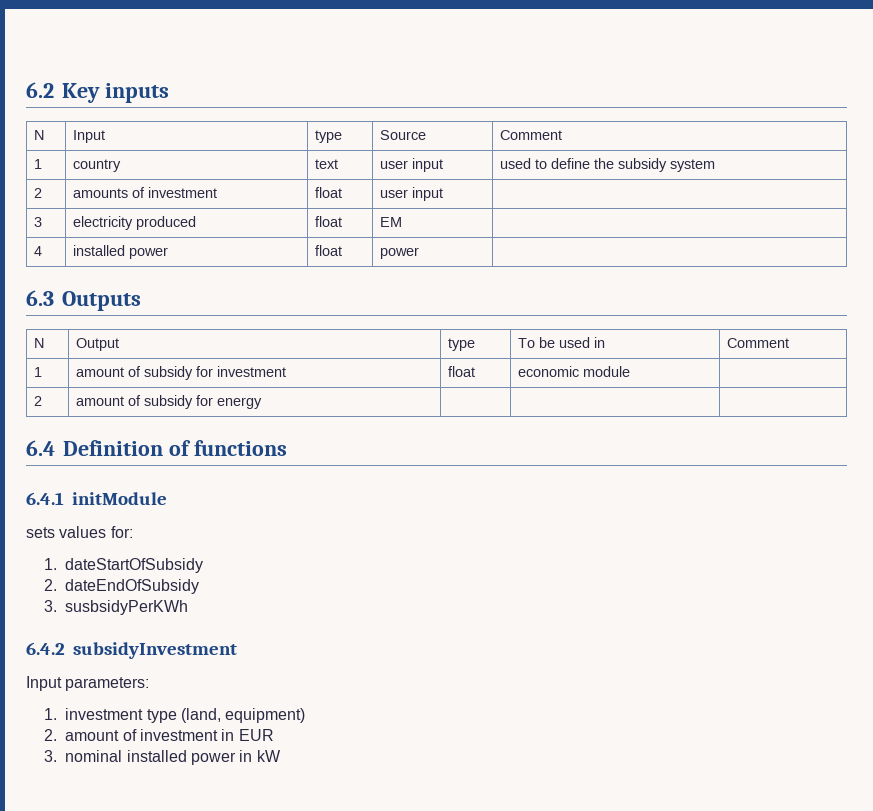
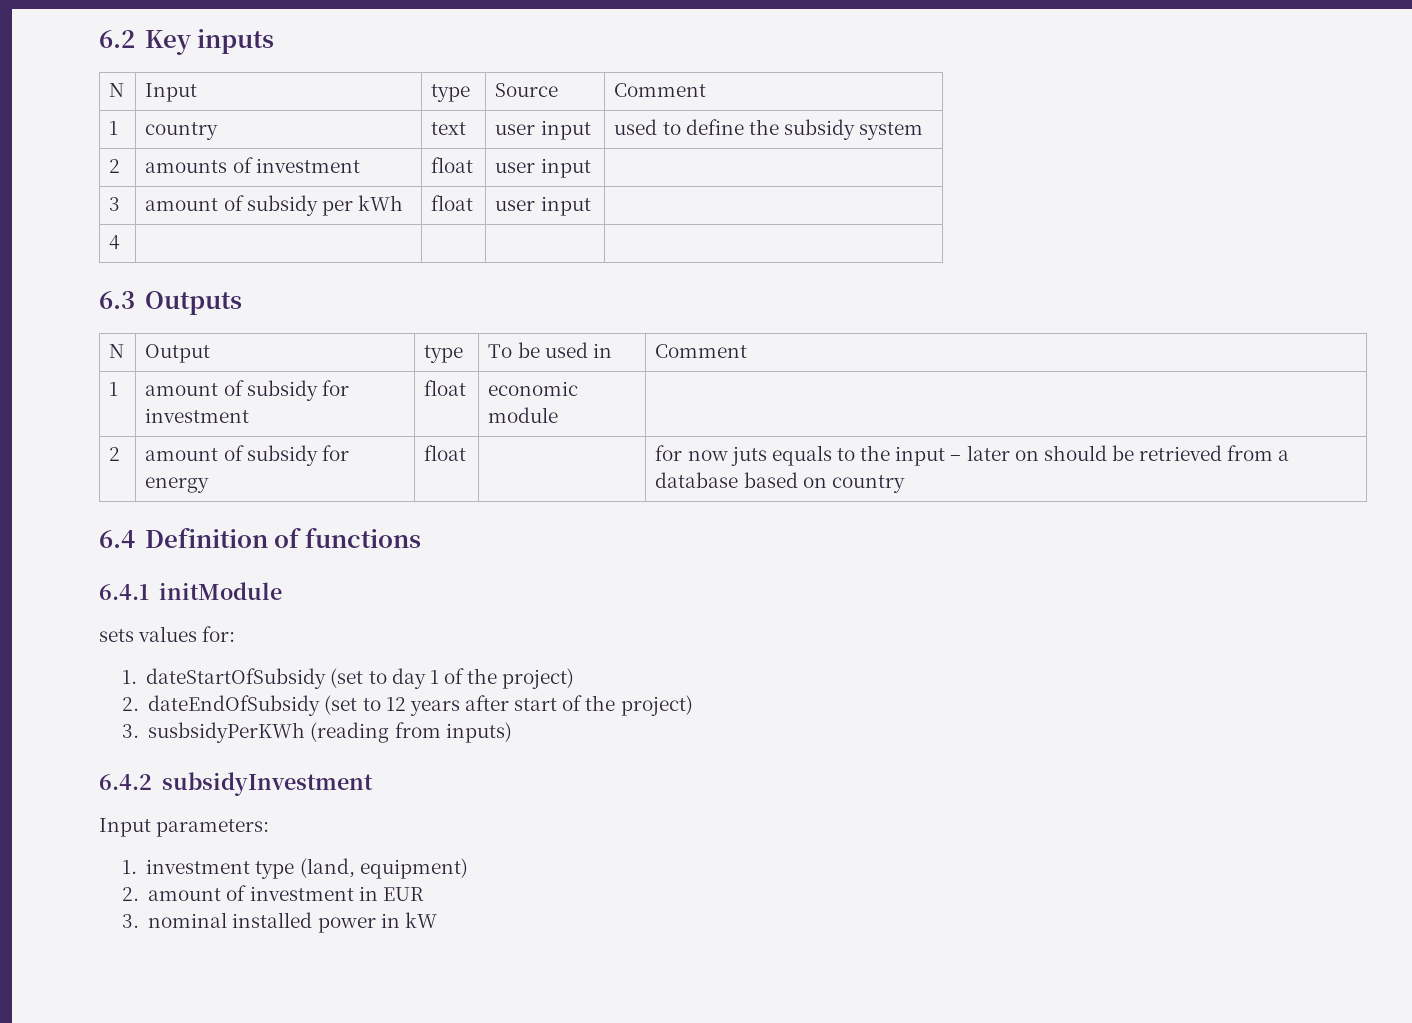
[72,216,196,230] [314,216,342,227] [379,217,402,227] electricity produced | float | EM -> [145,195,403,216] [431,195,474,211] [495,196,591,216] amount of subsidy per kWh | float | user input
[72,245,168,259] [314,245,342,256] [379,247,419,259] installed power | float | power -> (121, 242) | |
(262, 403) | | -> [424,445,467,461] [655,445,1290,466] [655,472,905,493] float | | for now juts equals to the input – later on should be retrieved from a database based on country
[44,579,200,594] // 2. dateEndOfSubsidy -> [330,668,575,689] [121,695,693,716] (set to day 1 of the project) // 2. dateEndOfSubsidy (set to 12 years after start of the project)
(189, 607) none -> [310,722,512,743] (reading from inputs)

